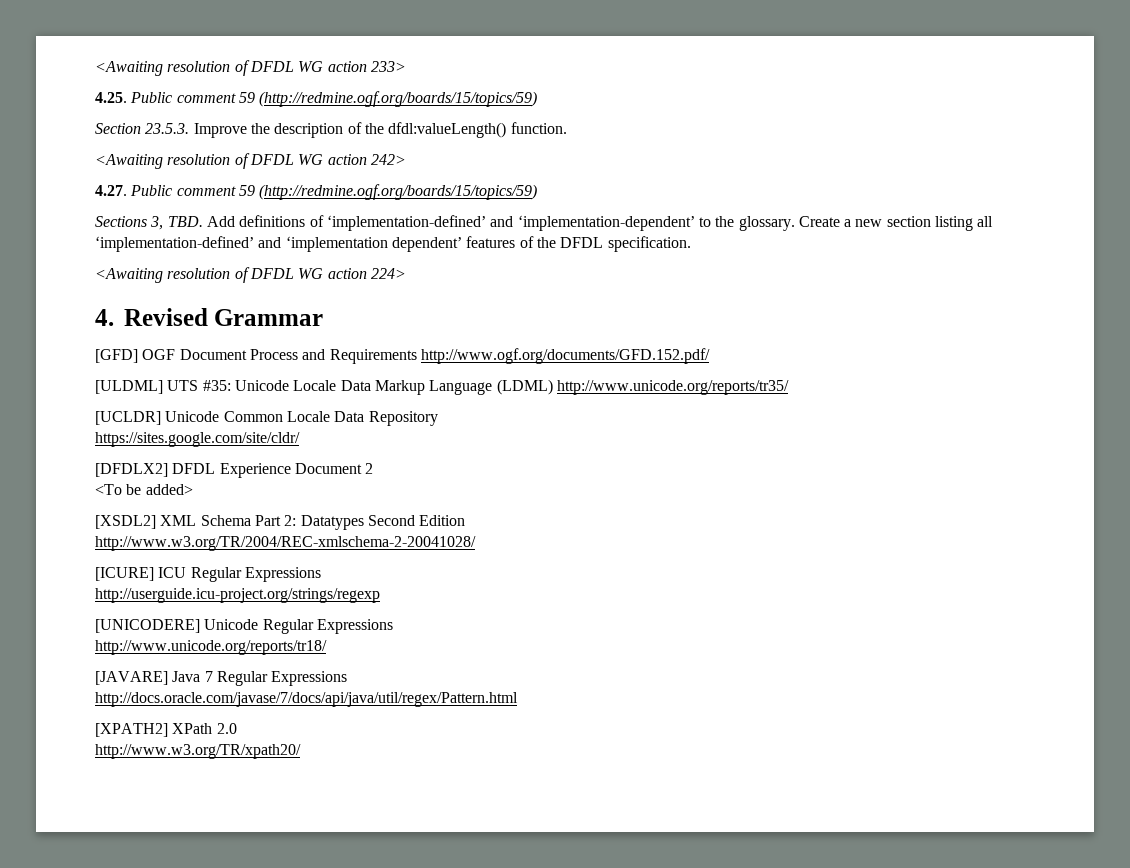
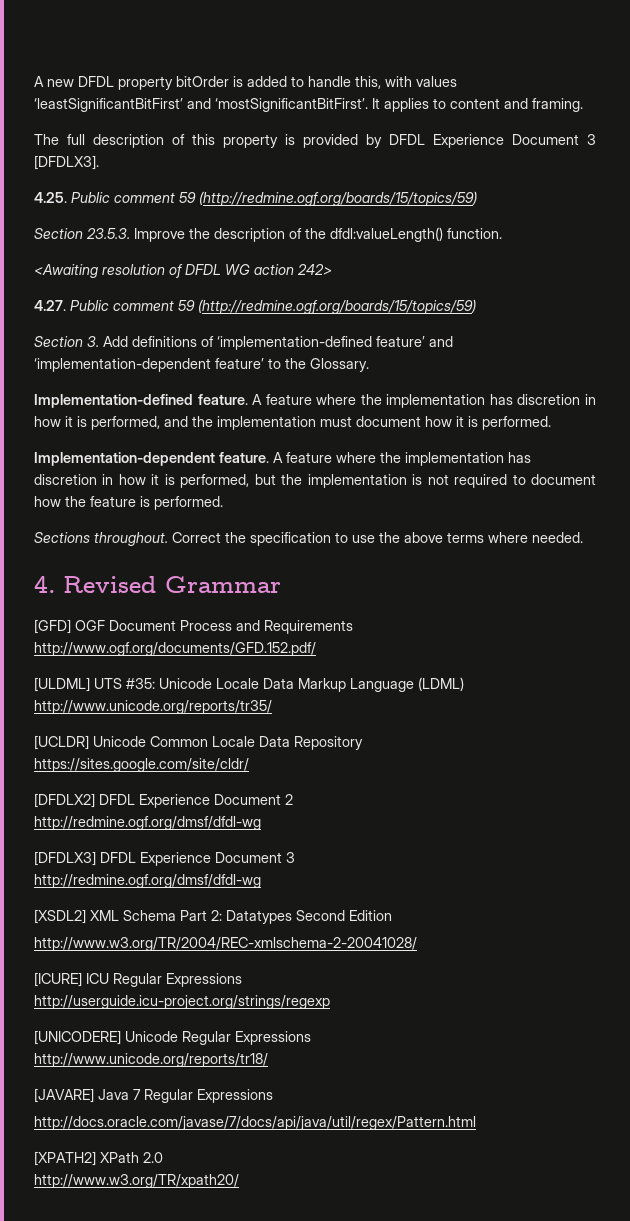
[95,60,406,76] <Awaiting resolution of DFDL WG action 233> -> [34,76,457,90] [34,98,583,112] [34,134,596,148] [34,155,99,170] A new DFDL property bitOrder is added to handle this, with values ‘leastSignificantBitFirst’ and ‘mostSignificantBitFirst’. It applies to content and framing. // The full description of this property is provided by DFDL Experience Document 3 [DFDLX3].
[95,215,994,231] [95,236,691,252] [95,267,406,283] Sections 3, TBD. Add definitions of ‘implementation-defined’ and ‘implementation-dependent’ to the glossary. Create a new section listing all ‘implementation-defined’ and ‘implementation dependent’ features of the DFDL specification. // <Awaiting resolution of DFDL WG action 224> -> [34,336,453,350] [34,358,369,372] [34,394,596,408] [34,416,551,430] [34,452,531,466] [34,474,596,488] [34,496,223,510] [34,532,583,546] Section 3. Add definitions of ‘implementation-defined feature’ and ‘implementation-dependent feature’ to the Glossary. // Implementation-defined feature. A feature where the implementation has discretion in how it is performed, and the implementation must document how it is performed. // Implementation-dependent feature. A feature where the implementation has discretion in how it is performed, but the implementation is not required to document how the feature is performed. // Sections throughout. Correct the specification to use the above terms where needed.
[95,484,193,495] <To be added> -> [34,816,261,830] [34,851,295,866] [34,874,261,888] http://redmine.ogf.org/dmsf/dfdl-wg // [DFDLX3] DFDL Experience Document 3 // http://redmine.ogf.org/dmsf/dfdl-wg

